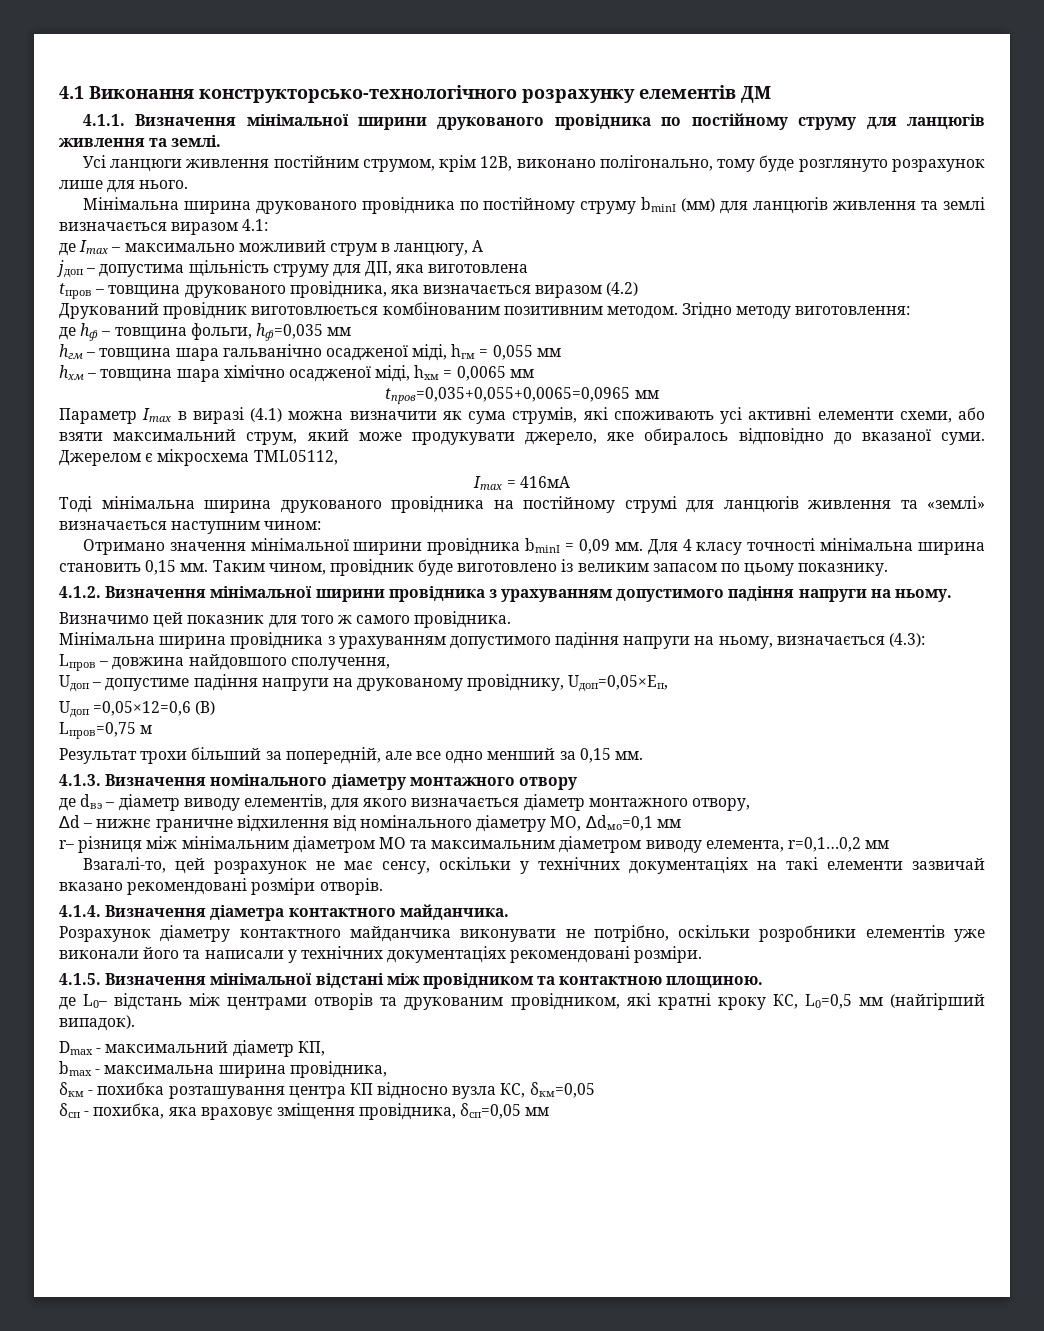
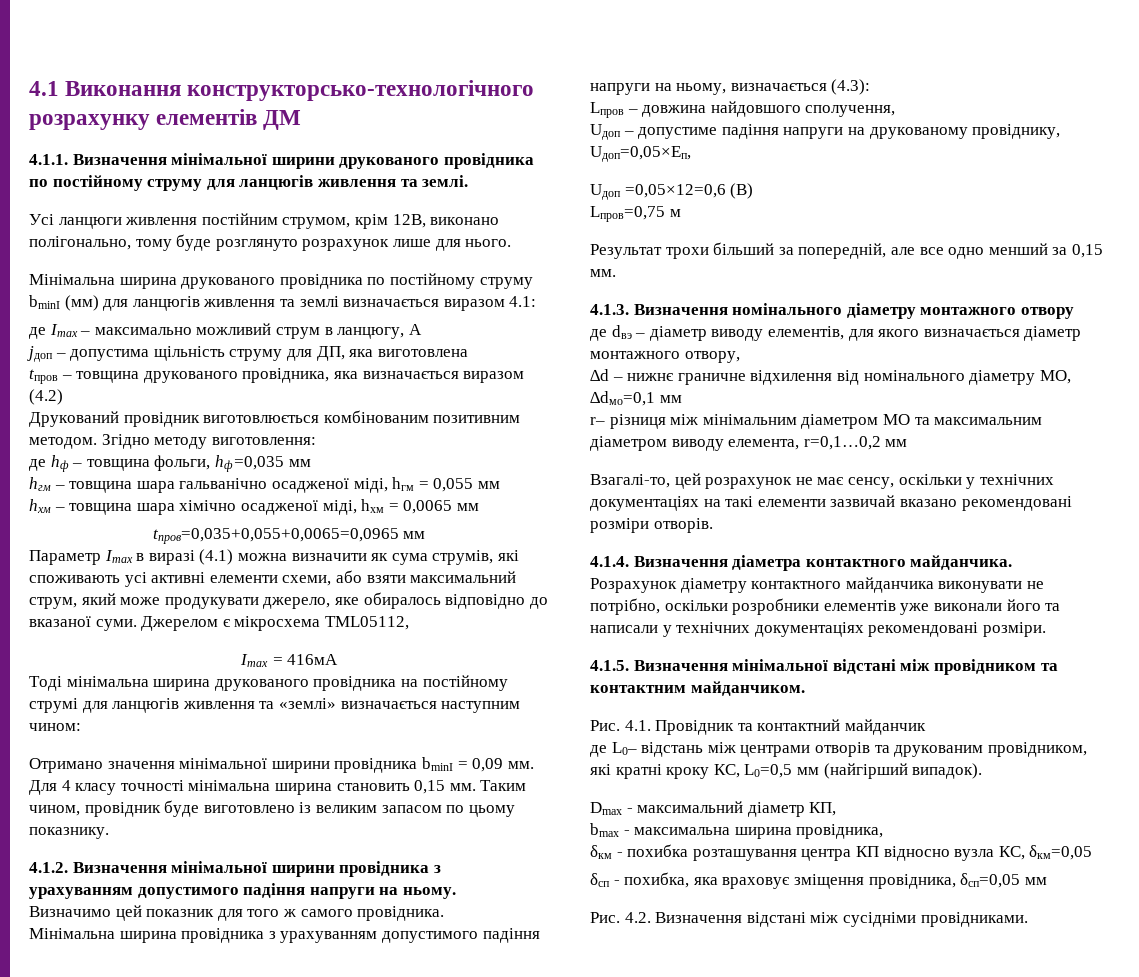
[559,976,764,988] контактною площиною. -> [590,681,805,696] [590,719,926,735] контактним майданчиком. // Рис. 4.1. Провідник та контактний майданчик
(550, 1111) none -> [590,912,1028,927] // Рис. 4.2. Визначення відстані між сусідніми провідниками.

